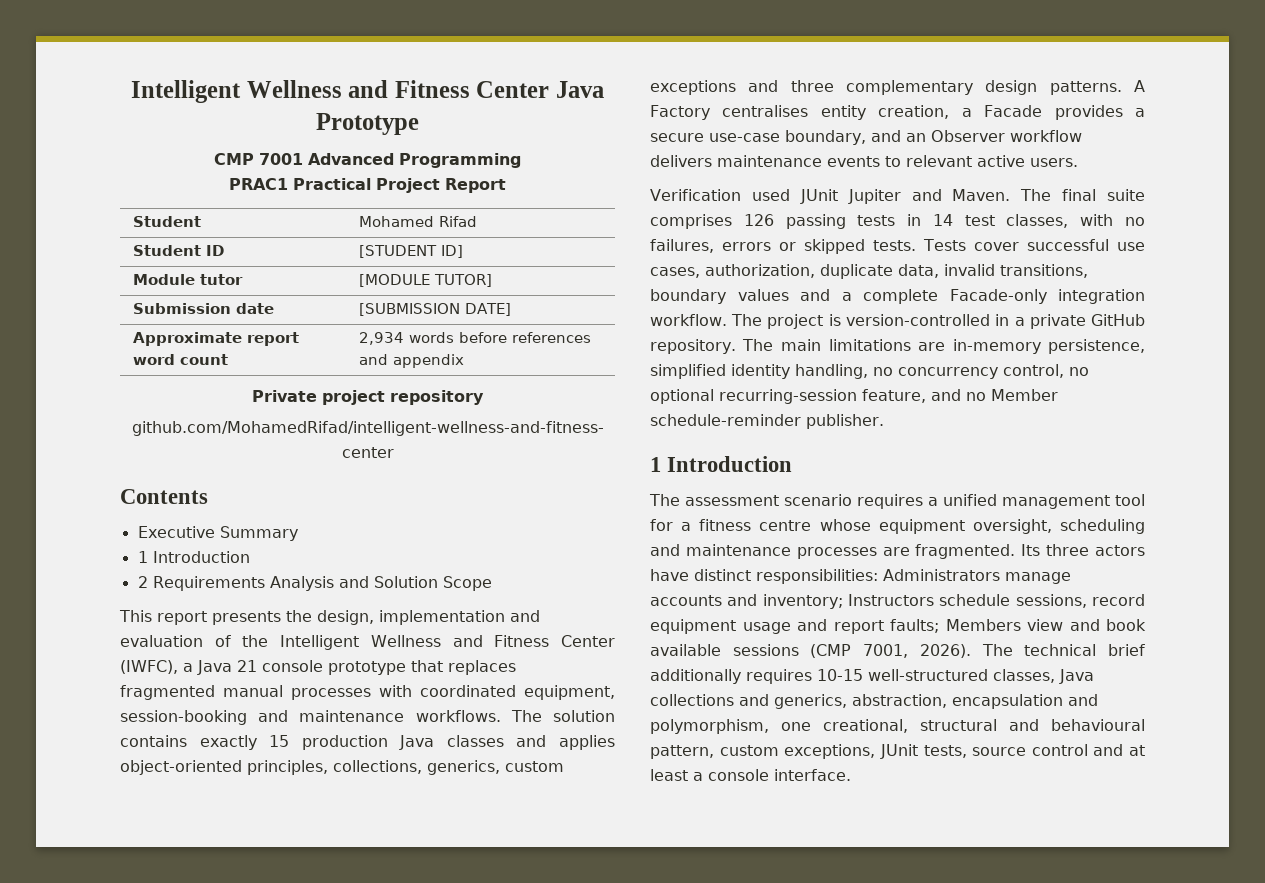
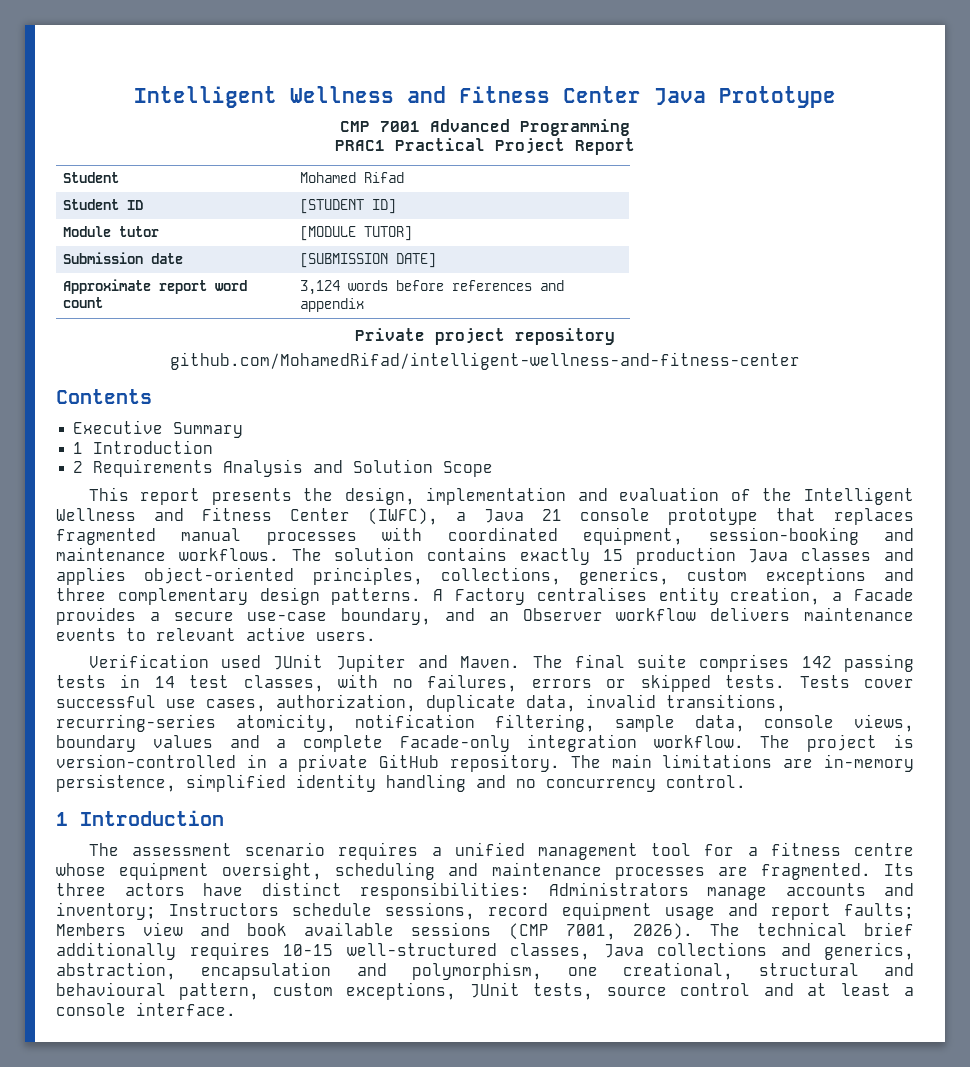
[358,332,404,345] 2,934 -> [300,280,341,295] 3,124
[743,214,774,226] 126 -> [801,656,832,668] 142
(1088, 271) none -> [56,714,914,732] recurring-series atomicity, notification filtering, sample data, console views,
[795,364,1089,379] [650,389,1058,404] [650,414,884,429] handling, no concurrency control, no optional recurring-session feature, and no Member schedule-reminder publisher. -> [386,774,746,792] handling and no concurrency control.

